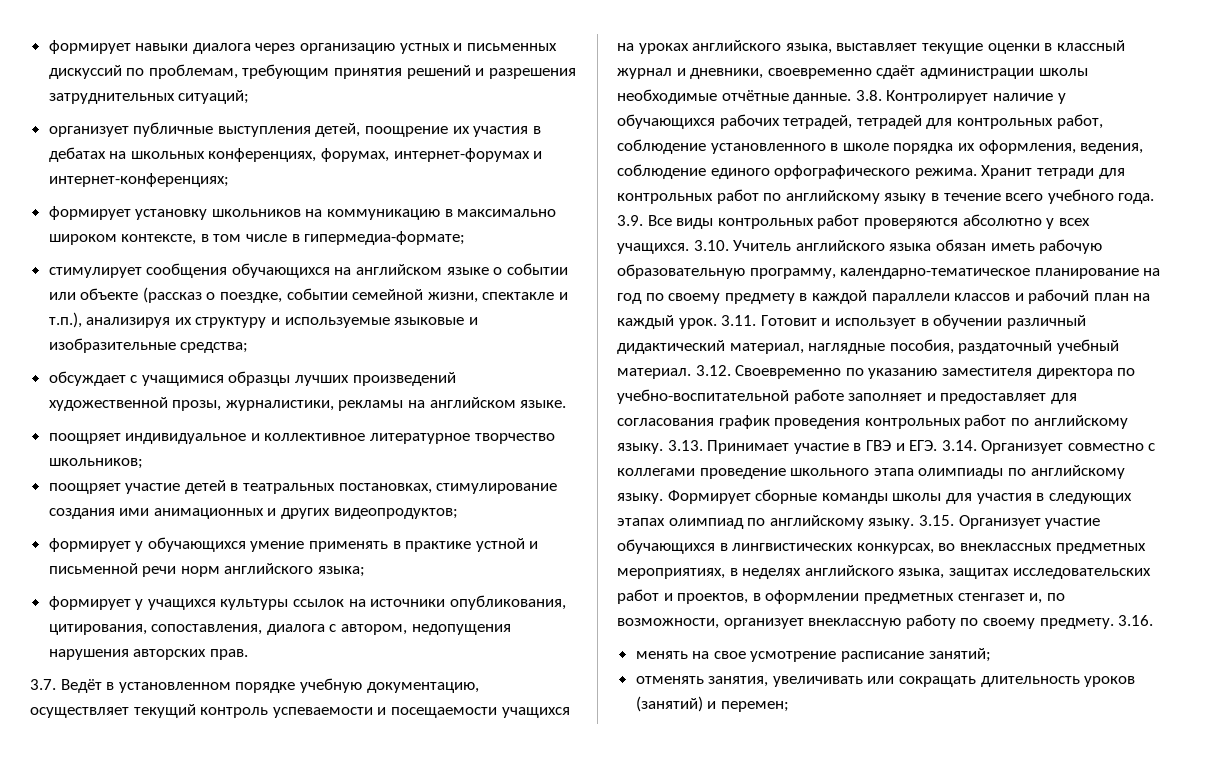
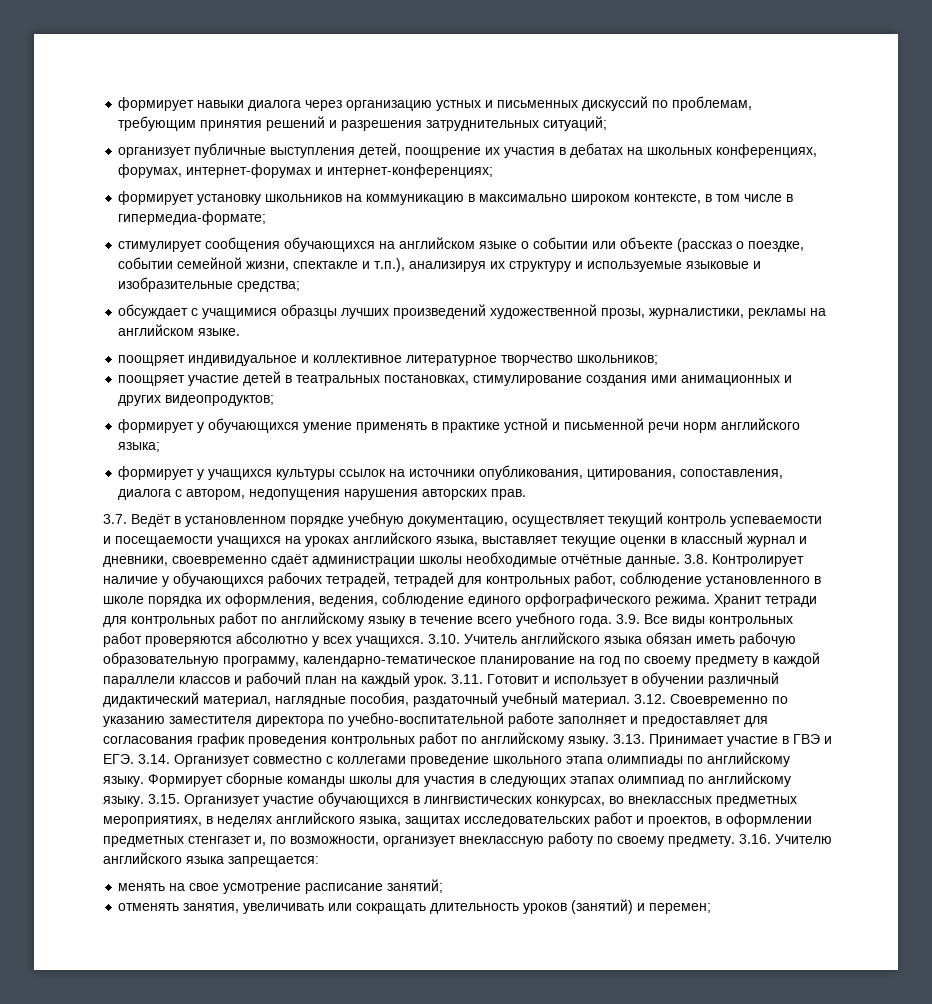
(1154, 620) none -> [775,834,832,844] [103,852,319,867] Учителю английского языка запрещается:

